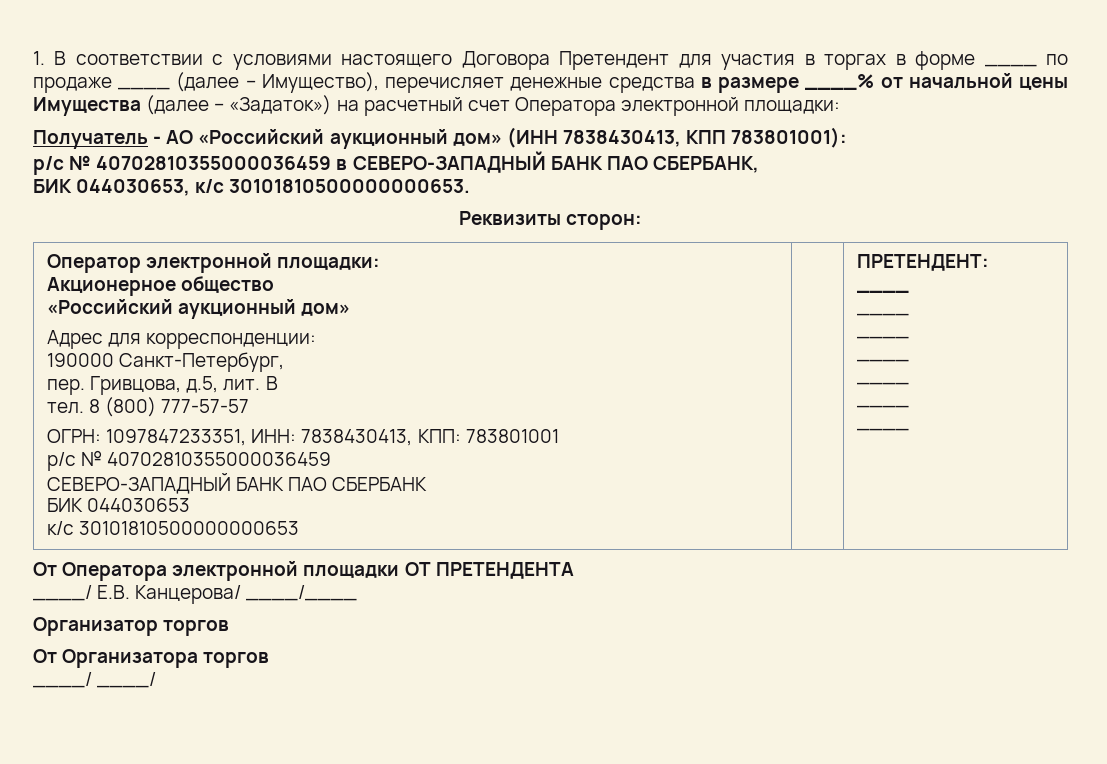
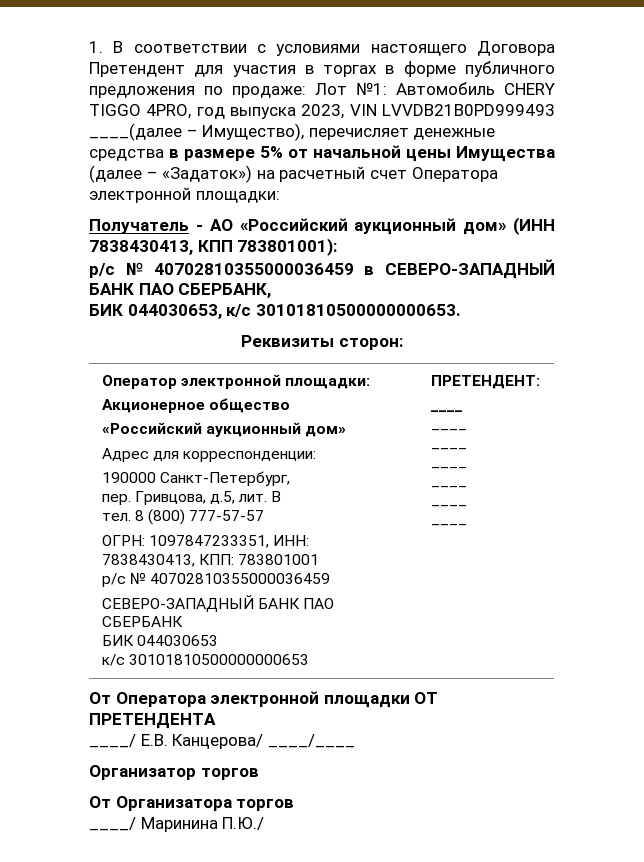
[984,54,1069,67] [33,72,240,93] ____ по продаже ____ (далее -> [464,61,555,77] [89,82,555,98] [89,104,555,119] [89,123,182,141] публичного предложения по продаже: Лот №1: Автомобиль CHERY TIGGO 4PRO, год выпуска 2023, VIN LVVDB21B0PD999493 ____(далее
[805,74,875,90] ____% -> [260,146,283,158] 5%
[97,672,157,688] ____/ -> [140,817,265,832] Маринина П.Ю./

